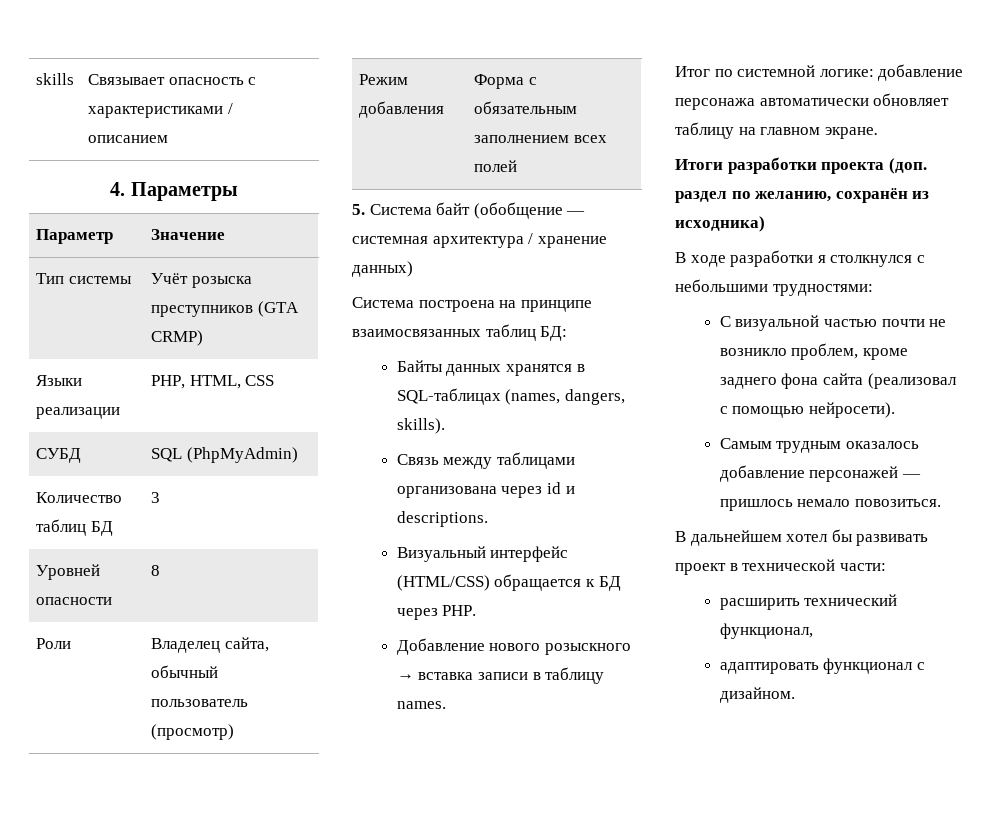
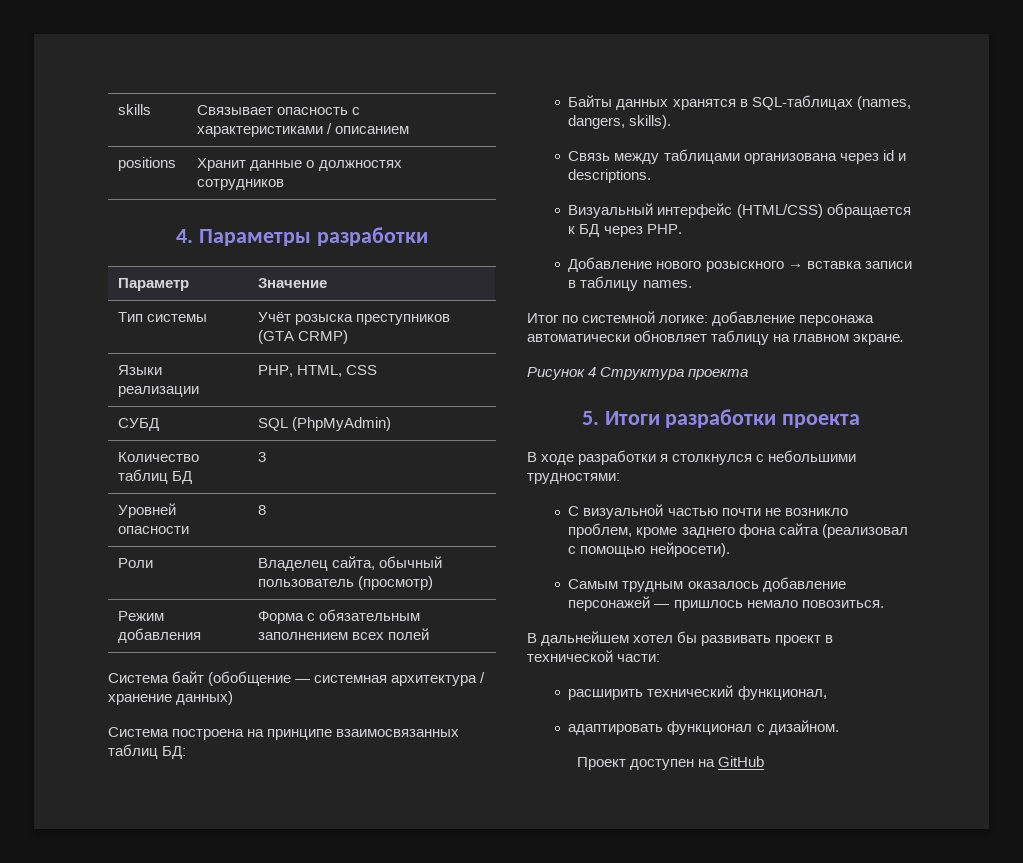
(168, 139) none -> [118,157,177,171] [197,158,402,171] [197,179,285,190] // positions | Хранит данные о должностях сотрудников
(238, 191) none -> [316,227,428,246] разработки
[352,204,365,215] 5. -> (430, 634) none
[675,157,927,174] [675,188,930,203] [675,216,765,232] Итоги разработки проекта (доп. раздел по желанию, сохранён из исходника) -> [527,367,749,380] [581,409,861,428] Рисунок 4 Структура проекта // 5. Итоги разработки проекта
(795, 695) none -> [576,756,764,770] // Проект доступен на GitHub

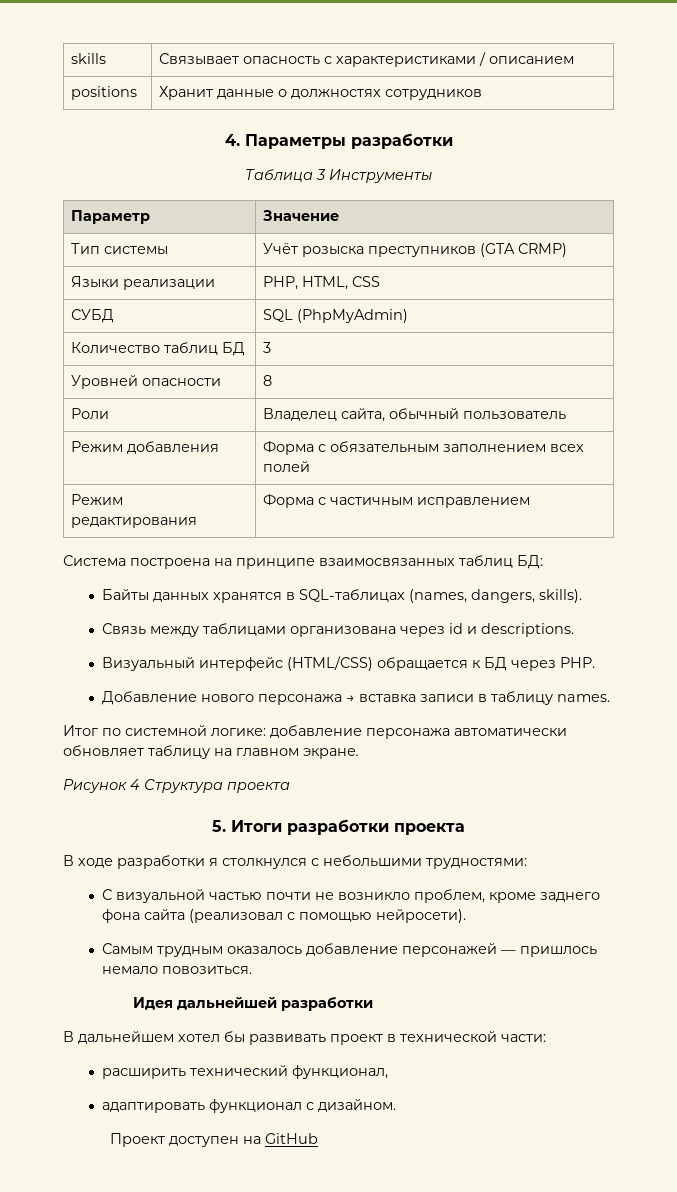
(428, 236) none -> [245,169,432,183] // Таблица 3 Инструменты
[358,576,434,590] (просмотр) -> (567, 415) none
[108,671,486,686] [108,691,234,705] // Система байт (обобщение — системная архитектура / хранение данных) -> [71,494,124,505] [71,517,198,528] [263,494,531,508] // Режим редактирования | Форма с частичным исправлением
[705,261,784,272] розыскного -> [258,694,343,705] персонажа
(884, 604) none -> [133,996,374,1011] // Идея дальнейшей разработки

